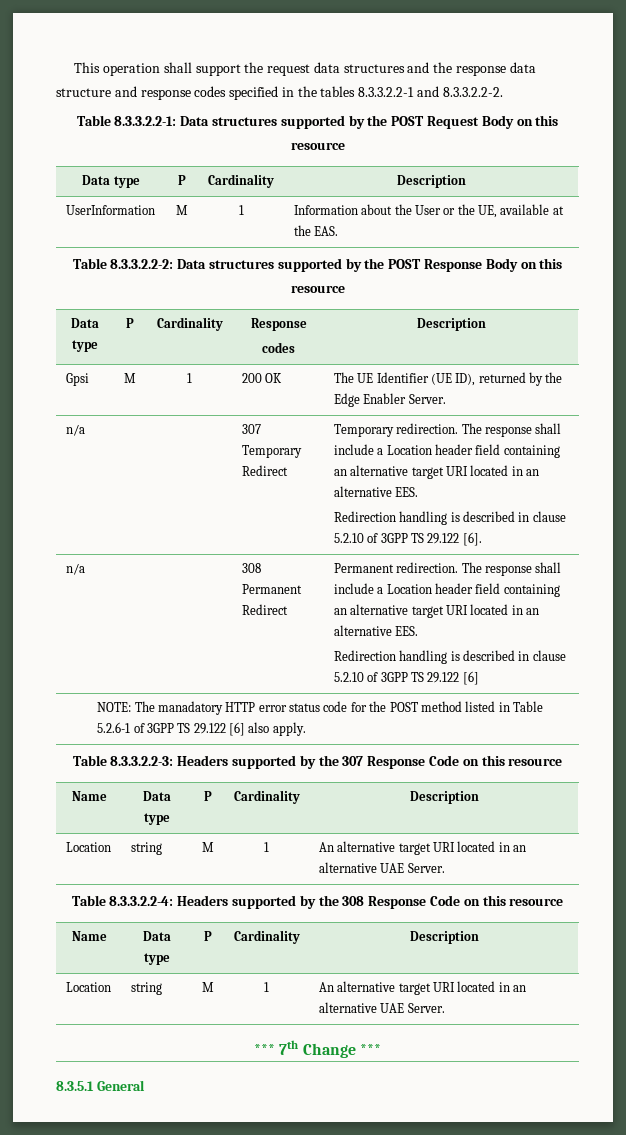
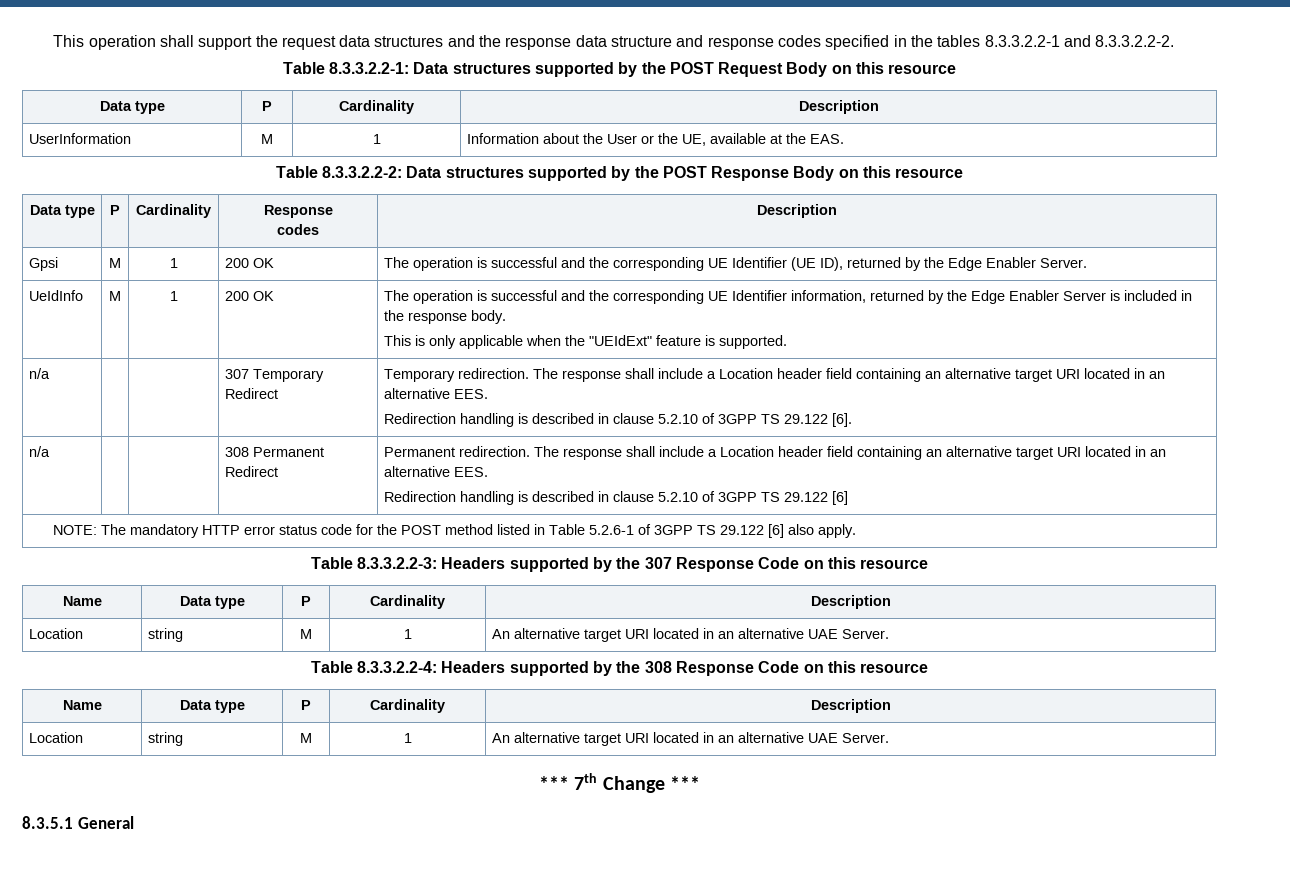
(354, 377) none -> [413,257,705,271] operation is successful and the corresponding
(446, 399) none -> [29,290,84,301] [109,291,121,301] [169,291,178,301] [225,291,275,301] [384,290,1193,304] [384,310,507,324] [384,335,788,349] // UeIdInfo | M | 1 | 200 OK | The operation is successful and the corresponding UE Identifier information, returned by the Edge Enabler Server is included in the response body. // This is only applicable when the "UEIdExt" feature is supported.
[157,701,223,715] manadatory -> [130,524,200,538] mandatory

